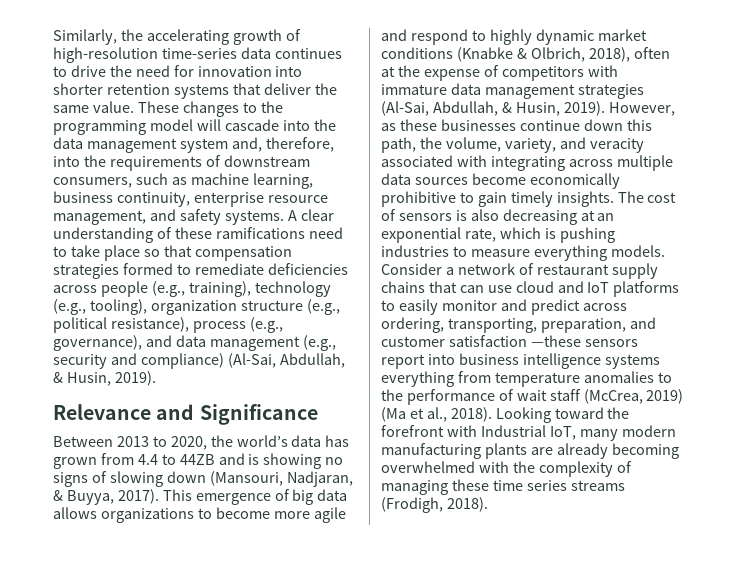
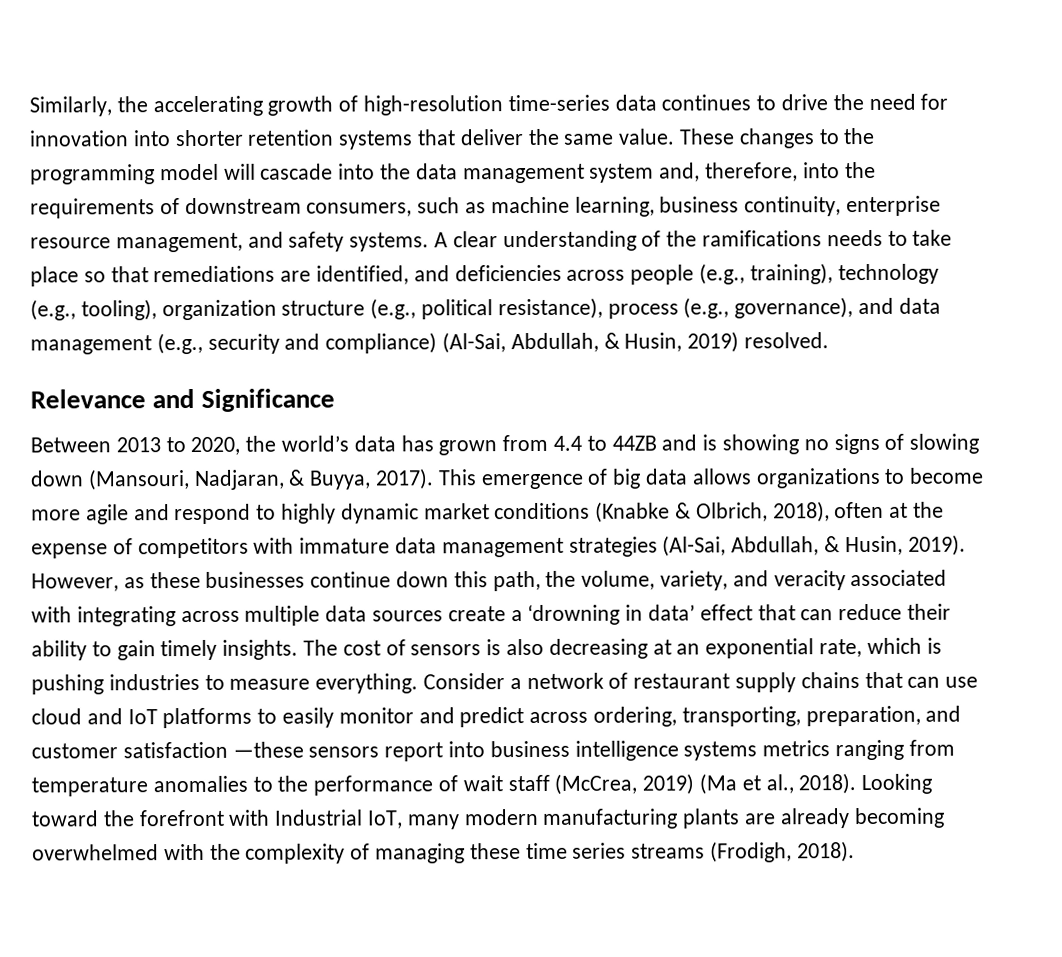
[174,227,343,239] these ramifications need -> [666,229,883,247] the ramifications needs
[194,246,292,261] [53,263,264,279] compensation strategies formed to remediate -> [153,265,450,285] remediations are identified, and
[114,371,156,386] 2019). -> [687,331,830,353] 2019) resolved.
[471,173,620,189] [381,191,456,207] become economically prohibitive -> [447,603,952,626] [31,640,87,661] create a ‘drowning in data’ effect that can reduce their ability
[533,245,665,261] everything models. -> [315,673,419,694] everything.
[381,371,454,387] everything -> [762,739,905,761] metrics ranging

